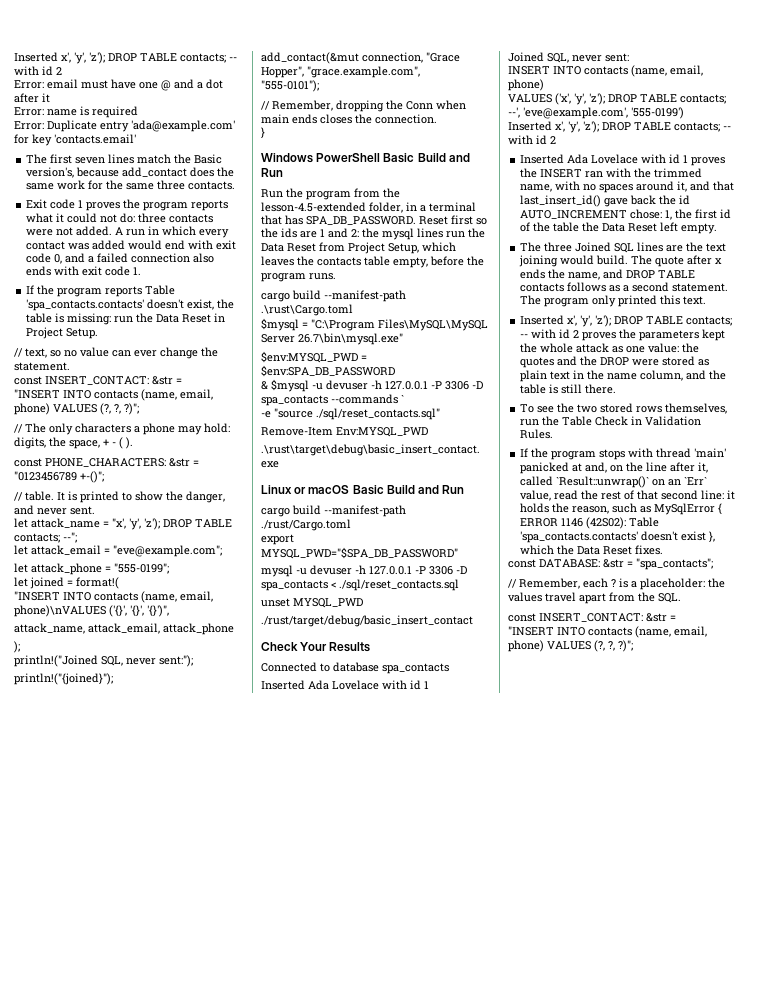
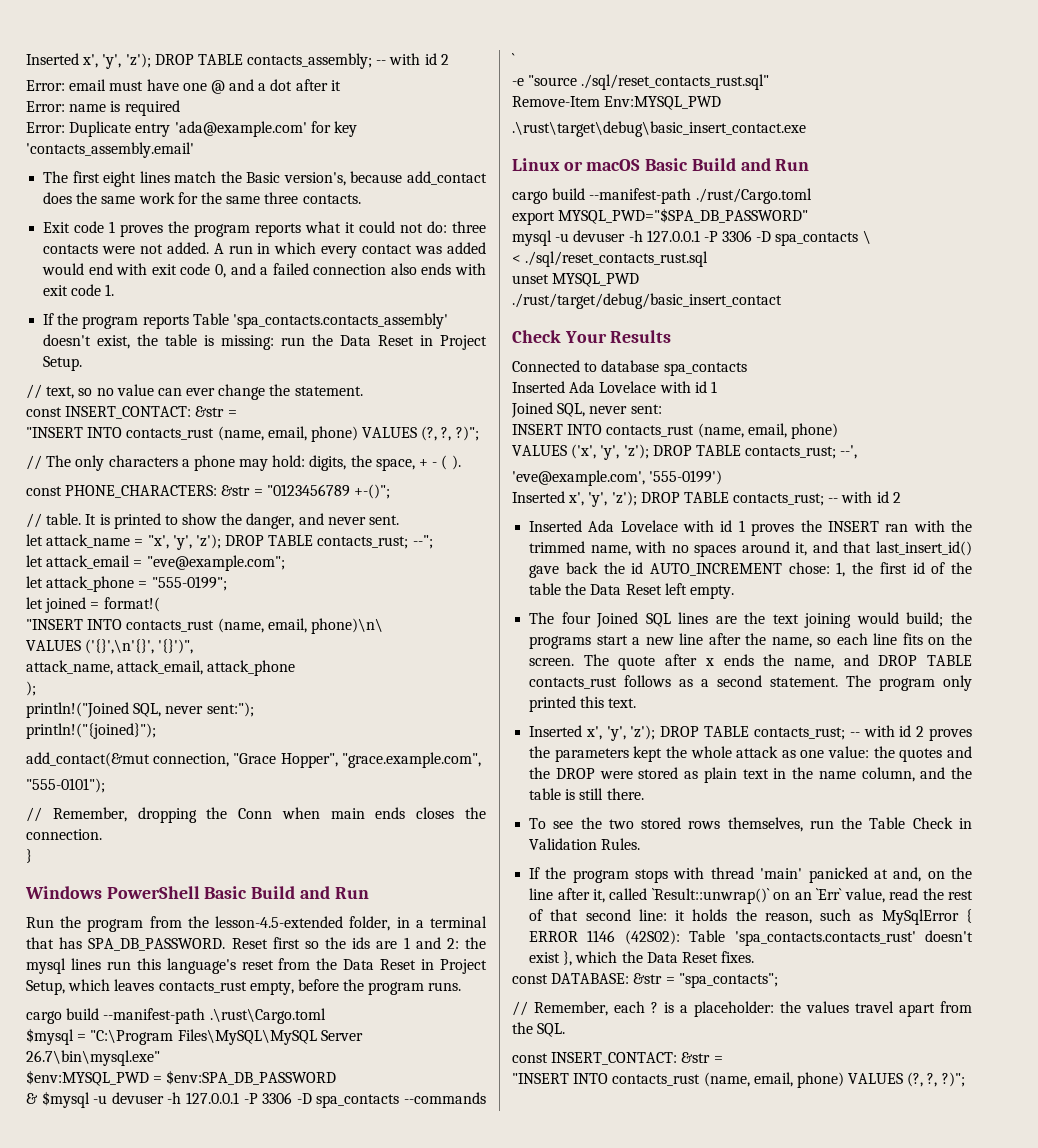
[14,52,226,64] Inserted x', 'y', 'z'); DROP TABLE contacts; -> [26,53,373,69] Inserted x', 'y', 'z'); DROP TABLE contacts_assembly;
[54,134,136,144] 'contacts.email' -> [26,142,194,158] 'contacts_assembly.email'
[75,157,106,164] seven -> [103,171,137,187] eight
[26,299,145,311] 'spa_contacts.contacts' -> [232,313,448,329] 'spa_contacts.contacts_assembly'
[94,390,138,399] contacts -> [126,428,215,440] contacts_rust
[14,533,60,543] contacts; -> [317,536,409,549] contacts_rust;
[94,591,213,603] [14,605,144,617] contacts (name, email, phone)\nVALUES ('{}', '{}', -> [126,618,383,634] [26,639,155,654] contacts_rust (name, email, phone)\n\ // VALUES ('{}',\n'{}',
[468,228,485,238] [261,242,345,252] the Data Reset from -> [136,958,435,974] this language's reset from the Data Reset in
[297,256,390,266] the contacts table -> [158,981,247,993] contacts_rust
[316,408,440,420] ./sql/reset_contacts.sql" -> [581,74,770,90] ./sql/reset_contacts_rust.sql"
[331,579,459,591] < ./sql/reset_contacts.sql -> [862,230,871,244] [512,251,709,267] \ // < ./sql/reset_contacts_rust.sql
[584,66,628,75] contacts -> [606,425,695,437] contacts_rust
[680,94,726,104] contacts; -> [745,446,837,459] contacts_rust;
(520, 112) none -> (858, 452) //
[674,122,720,132] contacts; -> [733,493,825,506] contacts_rust;
[544,242,573,252] three -> [561,612,591,624] four
[596,255,629,265] build. -> [906,612,972,627] [529,633,972,649] [529,658,575,666] build; the programs start a new line after the name, so each line fits on the screen.
[520,283,565,292] contacts -> [529,677,618,689] contacts_rust
[686,316,733,326] contacts; -> [753,727,845,740] contacts_rust;
[520,531,639,543] 'spa_contacts.contacts' -> [734,931,916,946] 'spa_contacts.contacts_rust'
[588,627,632,636] contacts -> [612,1074,701,1086] contacts_rust

